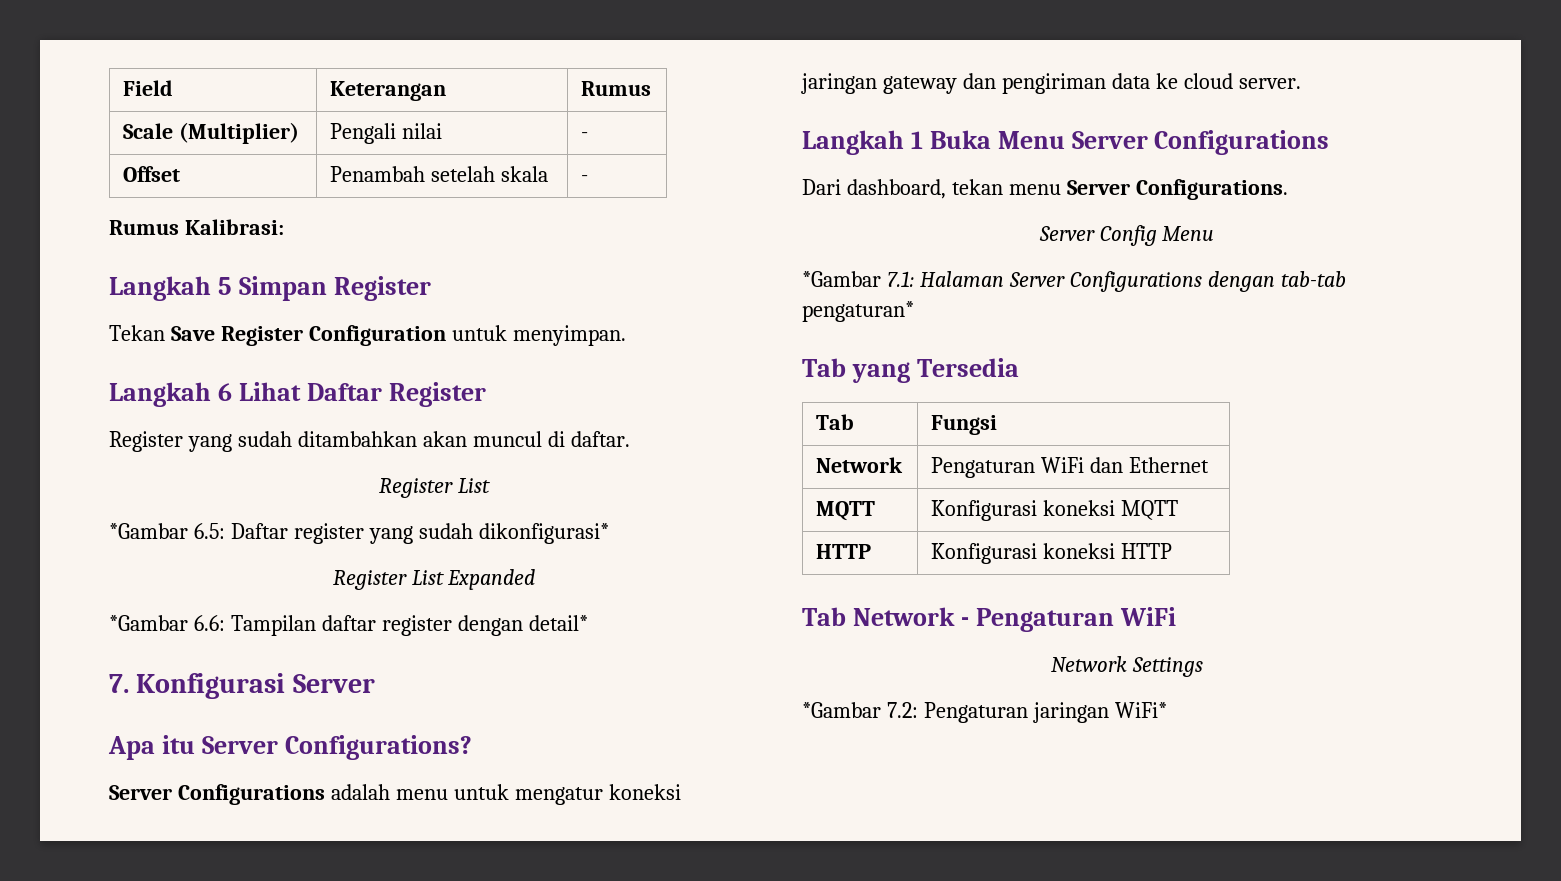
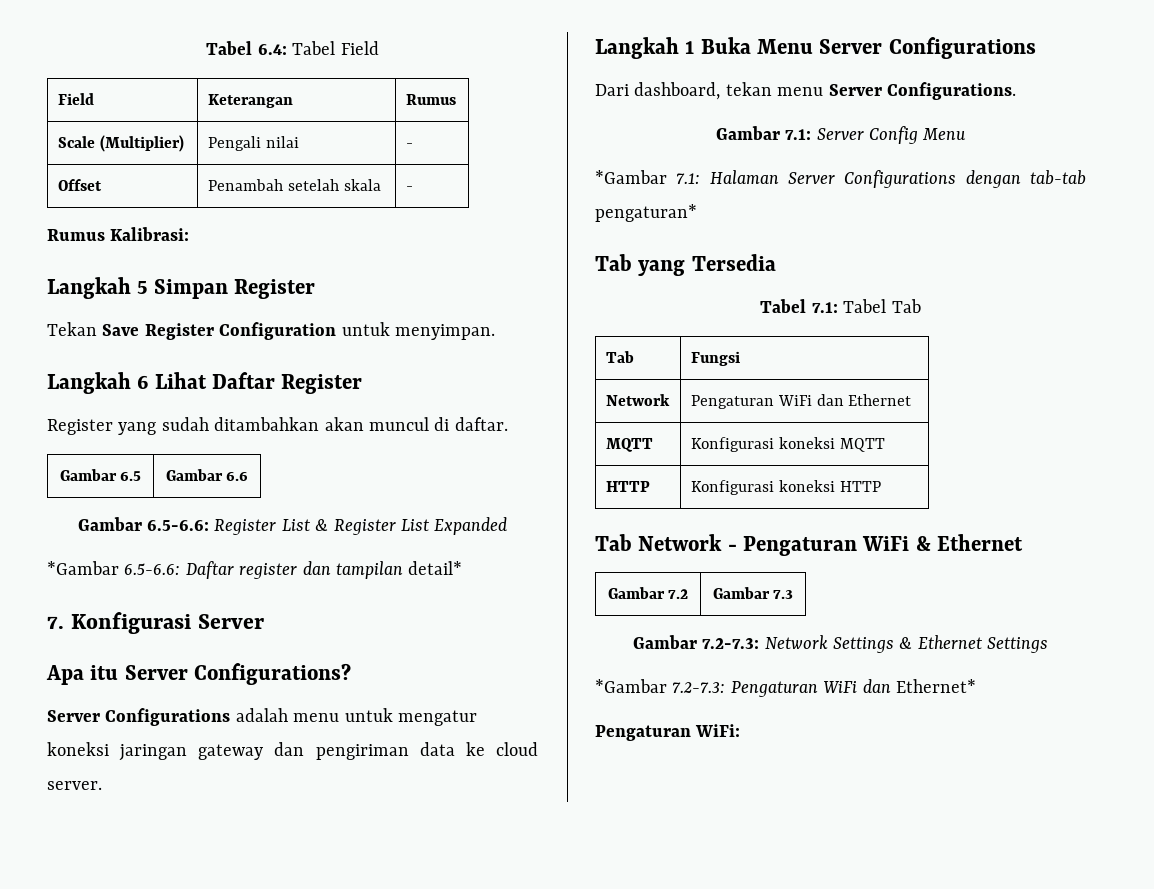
(123, 88) none -> [206,41,379,55] Tabel 6.4: Tabel Field //
[379,478,490,498] [109,523,609,544] // Register List // *Gambar 6.5: Daftar register yang sudah dikonfigurasi* // -> [59,469,142,481] [165,469,249,481] [77,517,329,535] // Gambar 6.5 | Gambar 6.6 // Gambar 6.5-6.6: Register List &
[193,615,523,636] 6.6: Tampilan daftar register dengan -> [124,561,403,579] 6.5-6.6: Daftar register dan tampilan
(1288, 189) none -> [715,126,812,140] Gambar 7.1:
(1019, 367) none -> [760,299,921,313] // Tabel 7.1: Tabel Tab
[1051,656,1203,677] [802,702,1167,723] // Network Settings // *Gambar 7.2: Pengaturan jaringan WiFi* -> [915,534,1024,551] [607,587,689,599] [712,587,794,599] [632,635,1049,653] [595,679,976,697] [595,724,741,741] & Ethernet // Gambar 7.2 | Gambar 7.3 // Gambar 7.2-7.3: Network Settings & Ethernet Settings // *Gambar 7.2-7.3: Pengaturan WiFi dan Ethernet* // Pengaturan WiFi:

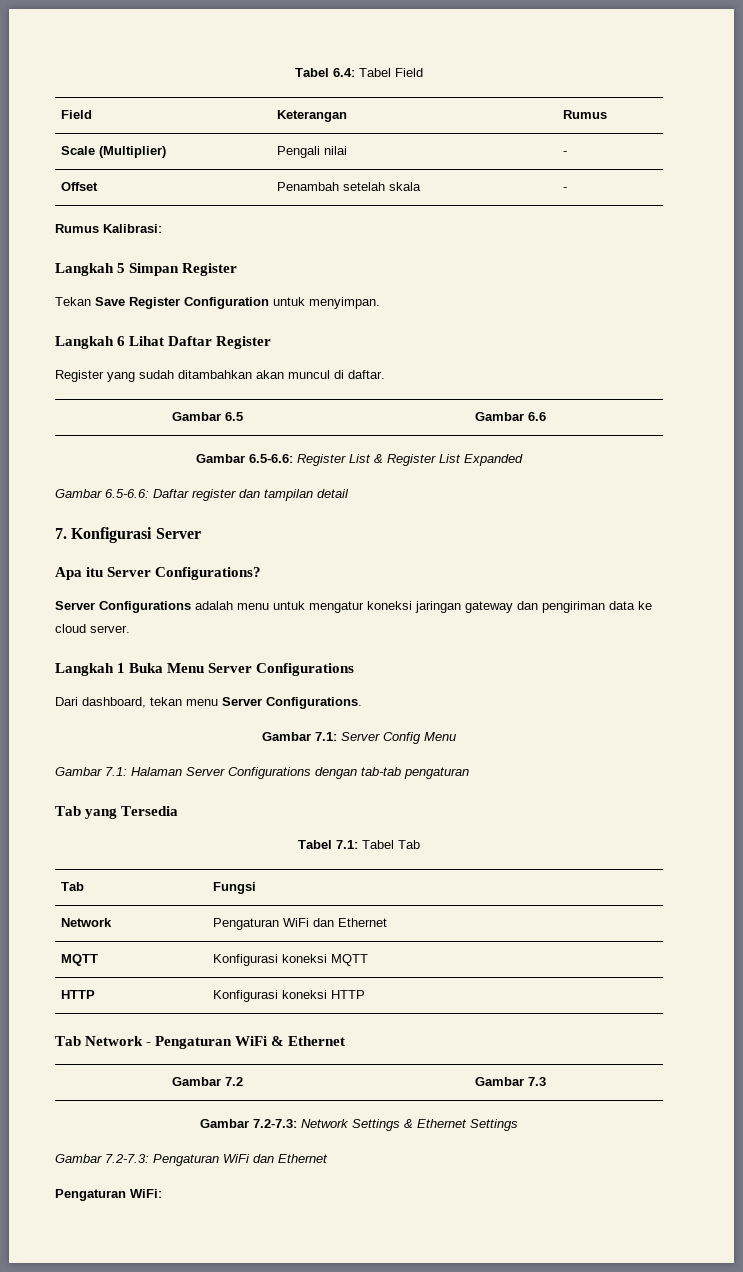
[47,561,119,575] *Gambar -> [55,489,102,498] Gambar
[408,561,463,575] detail* -> [317,489,349,498] detail
[595,170,667,184] *Gambar -> [55,767,102,776] Gambar
[595,204,697,222] pengaturan* -> [404,767,469,779] pengaturan
[595,679,667,693] *Gambar -> [55,1154,102,1163] Gambar
[896,679,976,693] Ethernet* -> [278,1154,328,1163] Ethernet

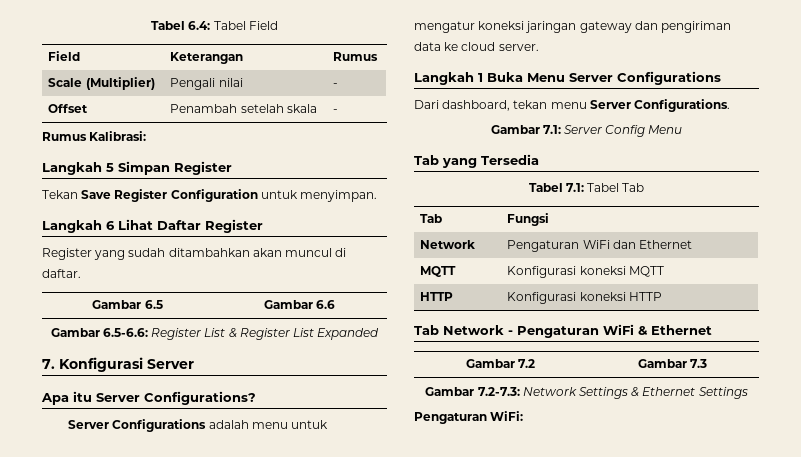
[55,489,349,501] // Gambar 6.5-6.6: Daftar register dan tampilan detail -> (380, 334) none
[55,767,469,779] // Gambar 7.1: Halaman Server Configurations dengan tab-tab pengaturan -> (683, 129) none
[55,1154,328,1166] // Gambar 7.2-7.3: Pengaturan WiFi dan Ethernet -> (748, 393) none

